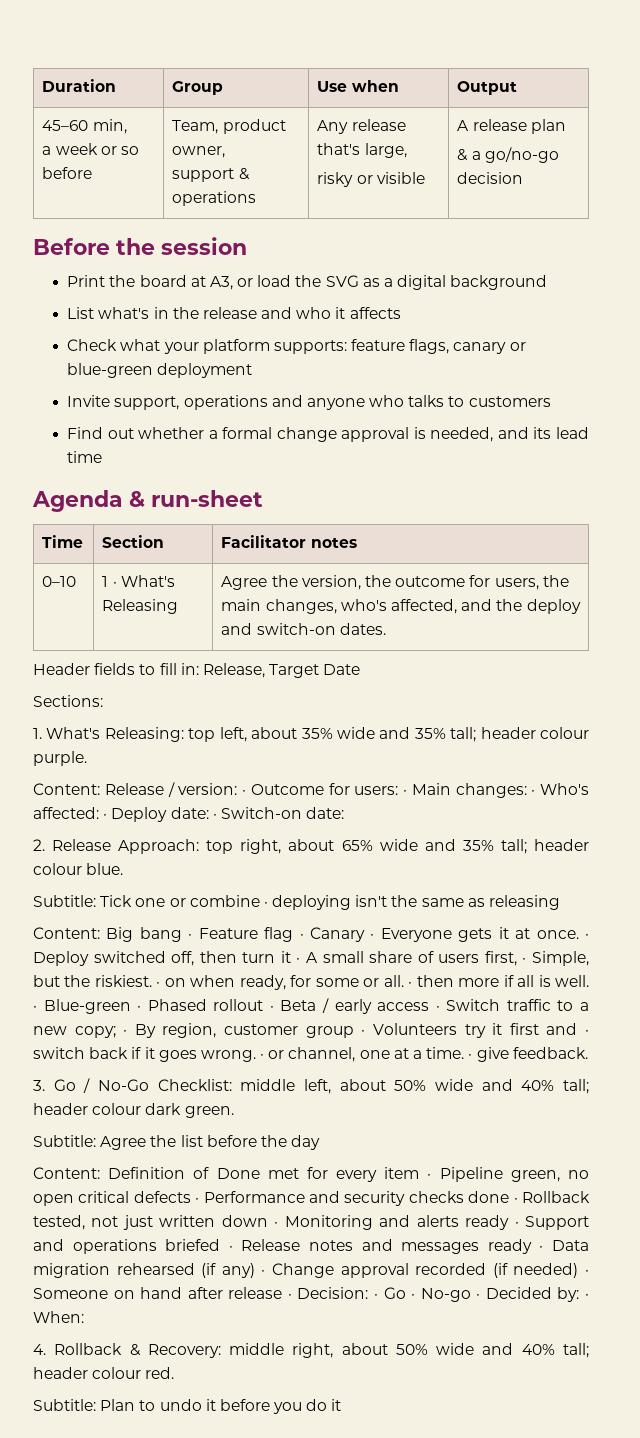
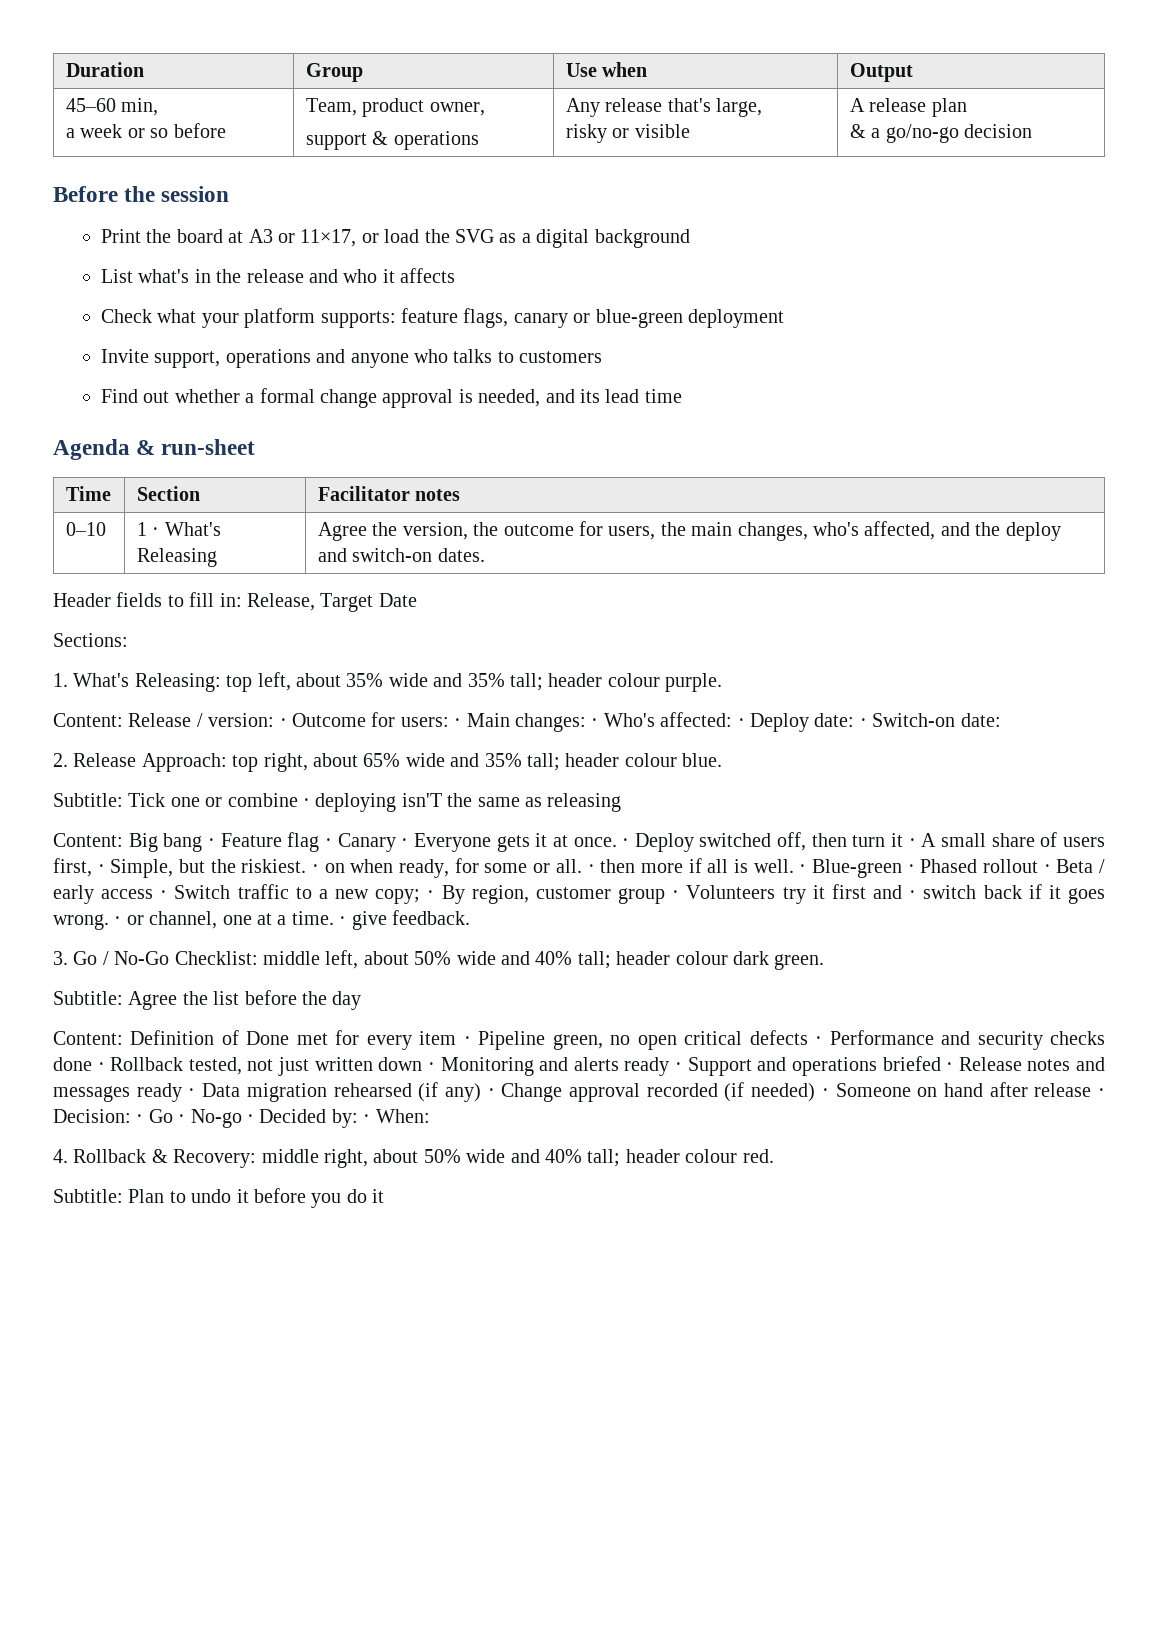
[209,276,233,290] A3, -> [248,229,357,247] A3 or 11×17,
[355,895,388,907] isn't -> [401,793,442,807] isn'T

